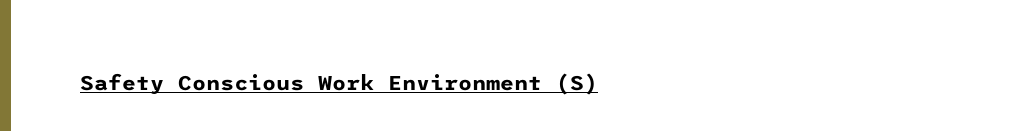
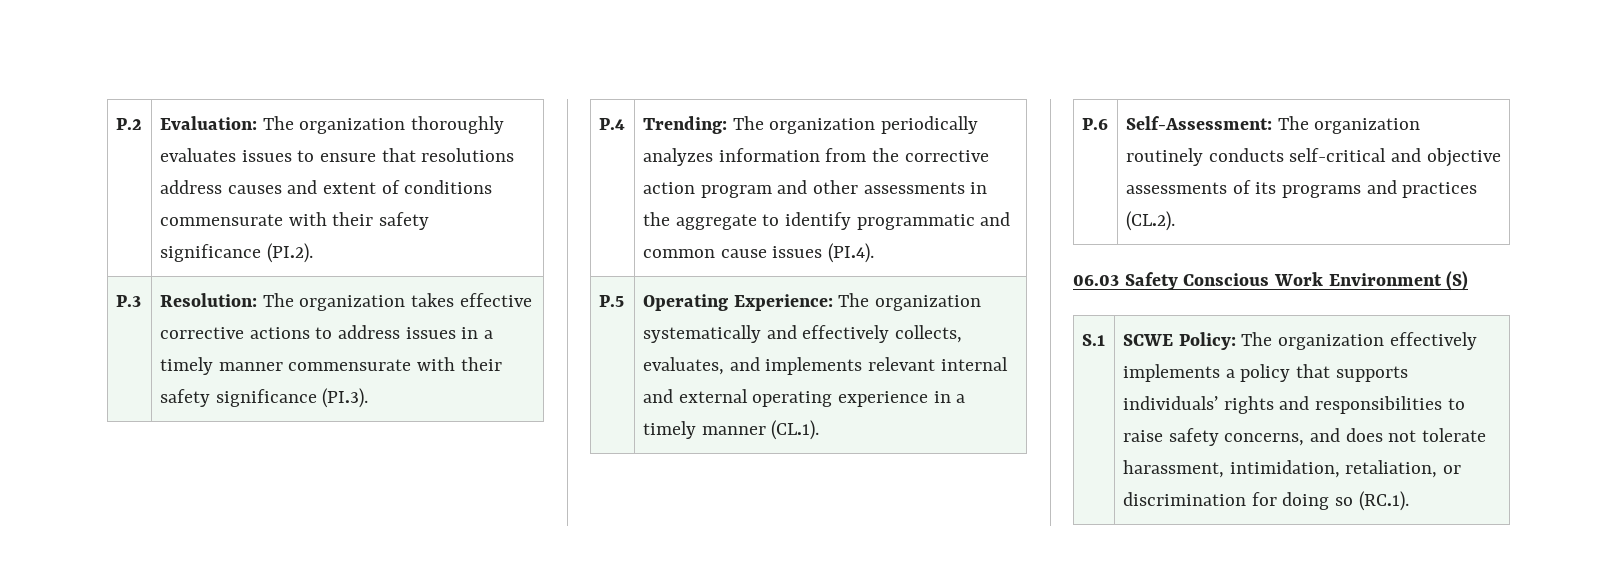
(80, 84) none -> [115,118,142,130] [159,116,504,134] [159,148,515,162] [159,180,493,194] [159,212,429,230] [159,243,313,263] [115,295,141,307] [159,293,532,311] [159,325,493,339] [159,357,502,375] [159,388,369,408] [598,118,625,130] [642,116,978,134] [642,148,989,166] [642,180,988,198] [642,212,1011,230] [642,243,874,263] [598,295,624,307] [642,293,981,311] [642,325,962,343] [642,357,1008,375] [642,389,966,407] [642,420,820,440] [1081,118,1108,130] [1125,116,1421,134] [1125,148,1501,167] [1125,180,1478,198] [1125,211,1175,231] [1073,275,1119,286] P.2 | Evaluation: The organization thoroughly evaluates issues to ensure that resolutions address causes and extent of conditions commensurate with their safety significance (PI.2). // P.3 | Resolution: The organization takes effective corrective actions to address issues in a timely manner commensurate with their safety significance (PI.3). // P.4 | Trending: The organization periodically analyzes information from the corrective action program and other assessments in the aggregate to identify programmatic and common cause issues (PI.4). // P.5 | Operating Experience: The organization systematically and effectively collects, evaluates, and implements relevant internal and external operating experience in a timely manner (CL.1). // P.6 | Self-Assessment: The organization routinely conducts self-critical and objective assessments of its programs and practices (CL.2). // 06.03
(598, 84) none -> [1081,334,1105,346] [1122,332,1477,350] [1122,364,1408,382] [1122,396,1465,414] [1122,428,1486,446] [1122,460,1461,478] [1122,491,1409,511] // S.1 | SCWE Policy: The organization effectively implements a policy that supports individuals’ rights and responsibilities to raise safety concerns, and does not tolerate harassment, intimidation, retaliation, or discrimination for doing so (RC.1).

